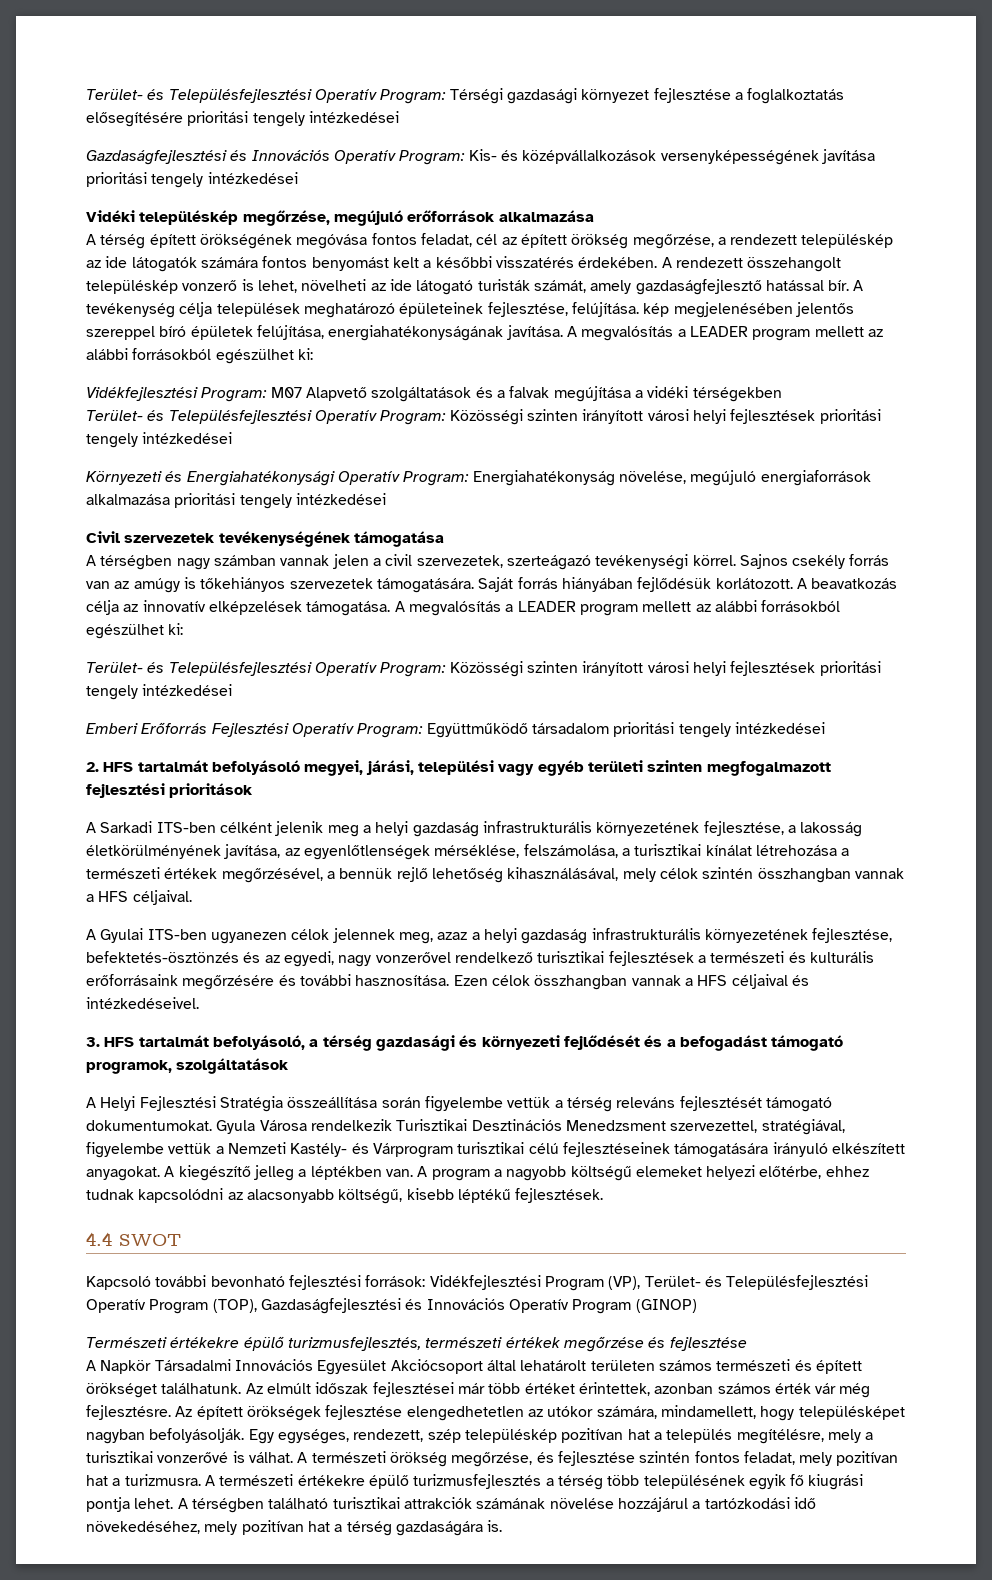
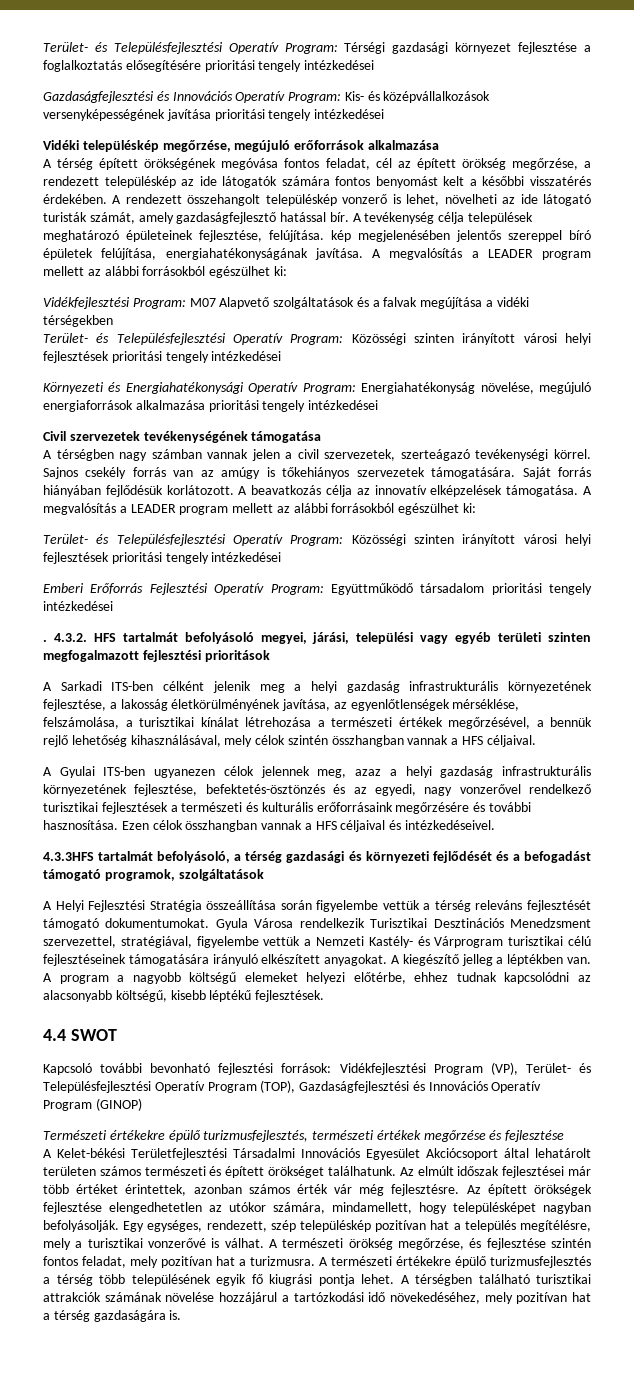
[86,762,99,772] 2. -> [43,633,87,642] . 4.3.2.
[86,1037,135,1047] 3. HFS -> [43,852,94,861] 4.3.3HFS
[100,1360,152,1374] Napkör -> [57,1148,227,1160] Kelet-békési Területfejlesztési

